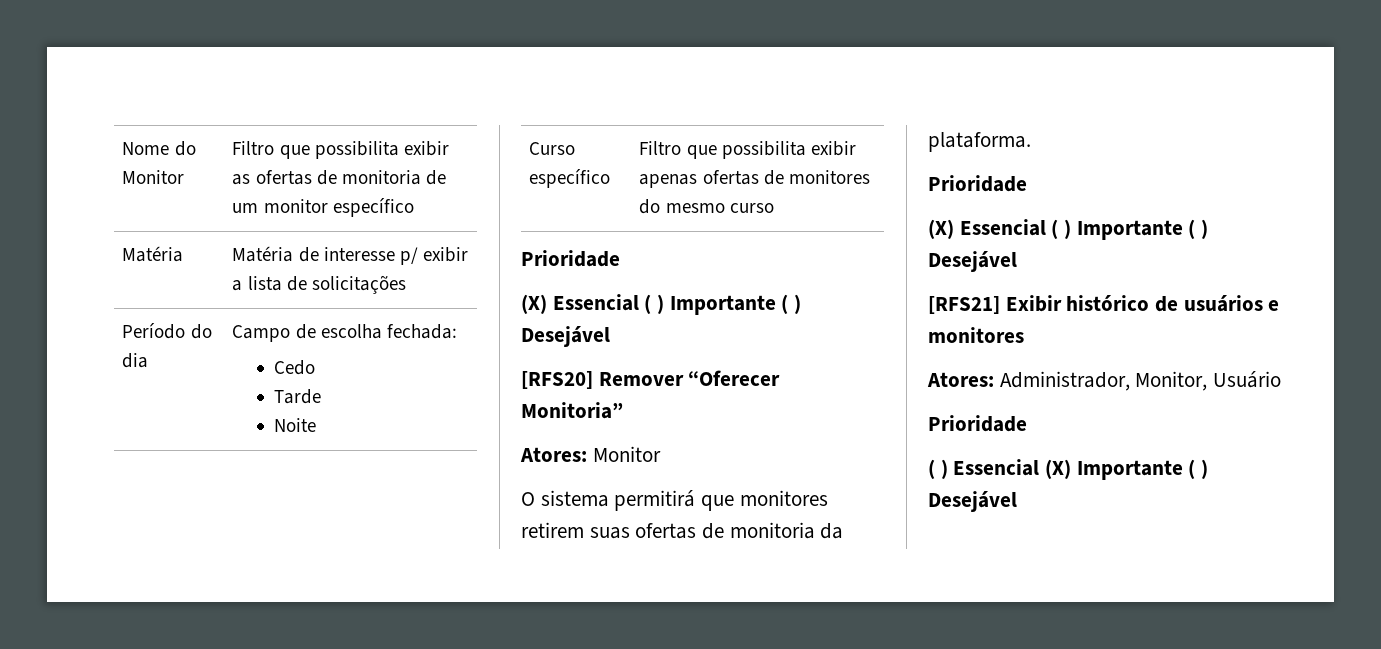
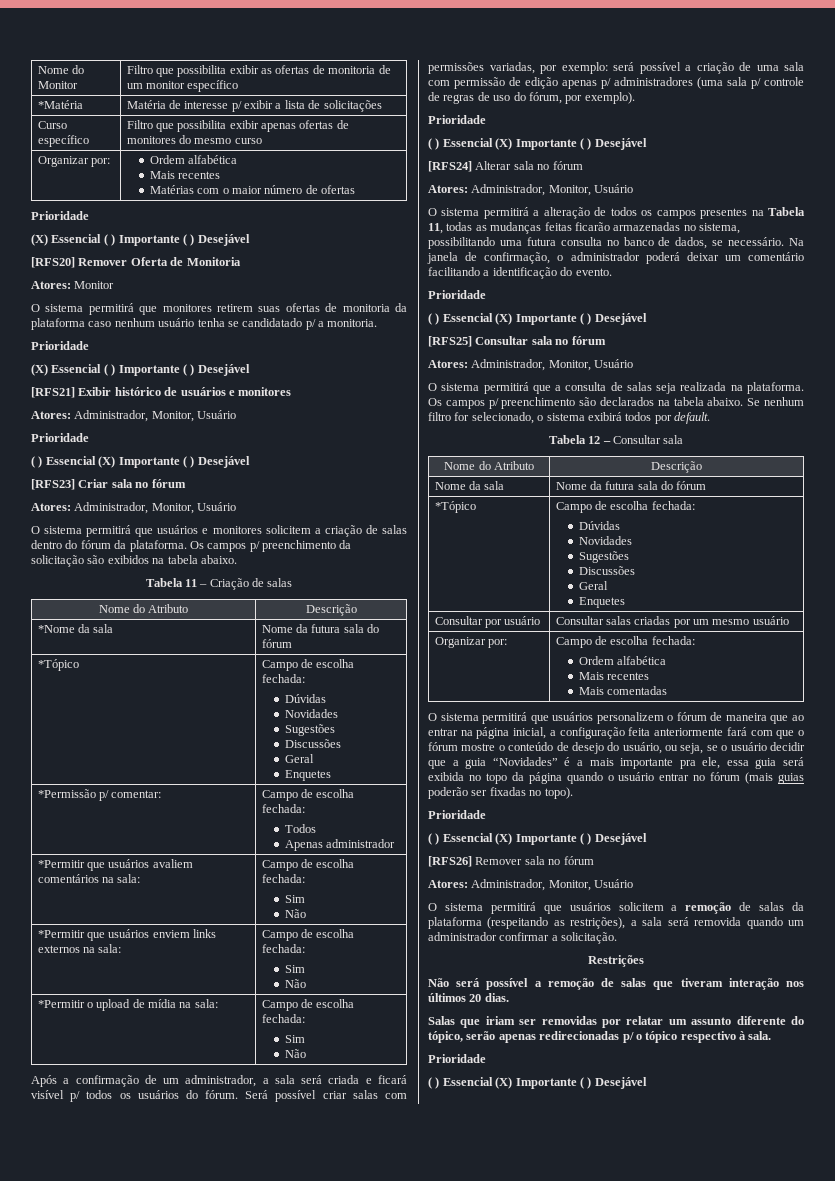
[122,246,184,262] Matéria -> [37,100,83,109] *Matéria
[122,323,212,339] [122,353,149,368] [232,324,457,342] [273,360,315,375] [273,389,321,404] [273,418,316,432] // Período do dia | Campo de escolha fechada: // Cedo // Tarde // Noite -> (382, 106) none
(774, 208) none -> [37,156,110,167] [149,155,238,164] [149,171,221,179] [149,185,356,194] // Organizar por: | Ordem alfabética // Mais recentes // Matérias com o maior número de ofertas
[688,370,781,386] [521,402,623,419] “Oferecer Monitoria” -> [130,257,241,266] Oferta de Monitoria
[928,132,1031,152] plataforma. -> [31,318,378,330] plataforma caso nenhum usuário tenha se candidatado p/ a monitoria.
(1017, 501) none -> [31,479,186,490] [31,502,237,514] [31,525,407,537] [31,540,352,552] [31,555,237,567] [145,578,293,590] [98,604,189,613] [305,604,357,616] [37,624,114,633] [261,624,380,633] [261,639,292,648] [37,659,79,671] [261,659,355,671] [261,674,305,683] [284,694,326,703] [284,709,338,718] [284,724,335,736] [284,739,341,748] [284,754,314,763] [284,770,331,781] [37,789,162,801] [261,789,355,801] [261,804,305,813] [284,824,316,833] [284,839,396,851] [37,859,193,871] [37,874,141,883] [261,859,355,871] [261,874,305,883] [284,895,305,903] [284,909,306,918] [37,929,217,941] [37,944,122,953] [261,929,355,941] [261,944,305,953] [284,965,305,973] [284,979,306,988] [37,999,218,1011] [261,999,355,1011] [261,1014,305,1023] [284,1035,305,1043] [284,1049,306,1058] [31,1075,407,1087] [31,1090,408,1102] [428,62,804,74] [428,77,804,89] [428,92,635,104] [428,115,486,124] [428,138,647,150] [428,161,583,172] [428,184,634,196] [428,207,805,219] [428,222,740,234] [428,237,804,249] [427,252,804,264] [428,267,612,279] [428,290,486,299] [428,313,647,325] [428,336,606,347] [428,359,634,371] [428,382,804,394] [428,397,804,409] [428,412,710,424] [548,435,684,444] [444,461,534,470] [651,461,702,473] [434,481,505,490] [555,481,707,490] [434,501,476,513] [555,501,695,513] [578,521,620,530] [578,536,632,545] [578,551,629,563] [578,566,635,575] [578,581,608,590] [578,597,625,608] [434,616,541,628] [555,616,789,628] [434,637,507,648] [555,636,695,648] [578,656,667,665] [578,672,650,680] [578,686,668,695] [428,712,804,724] [428,727,805,739] [428,742,805,754] [428,757,804,769] [428,772,804,784] [428,787,573,799] [428,810,486,819] [428,833,647,845] [428,856,594,867] [428,879,634,891] [428,902,804,914] [428,917,805,929] [428,932,618,944] [588,955,644,967] [428,978,804,990] [428,993,509,1002] [428,1016,804,1028] [428,1031,772,1043] [428,1054,486,1063] [428,1077,647,1089] // [RFS23] Criar sala no fórum // Atores: Administrador, Monitor, Usuário // O sistema permitirá que usuários e monitores solicitem a criação de salas dentro do fórum da plataforma. Os campos p/ preenchimento da solicitação são exibidos na tabela abaixo. // Tabela 11 – Criação de salas // Nome do Atributo | Descrição // *Nome da sala | Nome da futura sala do fórum // *Tópico | Campo de escolha fechada: // Dúvidas // Novidades // Sugestões // Discussões // Geral // Enquetes // *Permissão p/ comentar: | Campo de escolha fechada: // Todos // Apenas administrador // *Permitir que usuários avaliem comentários na sala: | Campo de escolha fechada: // Sim // Não // *Permitir que usuários enviem links externos na sala: | Campo de escolha fechada: // Sim // Não // *Permitir o upload de mídia na sala: | Campo de escolha fechada: // Sim // Não // Após a confirmação de um administrador, a sala será criada e ficará visível p/ todos os usuários do fórum. Será possível criar salas com permissões variadas, por exemplo: será possível a criação de uma sala com permissão de edição apenas p/ administradores (uma sala p/ controle de regras de uso do fórum, por exemplo). // Prioridade // ( ) Essencial (X) Importante ( ) Desejável // [RFS24] Alterar sala no fórum // Atores: Administrador, Monitor, Usuário // O sistema permitirá a alteração de todos os campos presentes na Tabela 11, todas as mudanças feitas ficarão armazenadas no sistema, possibilitando uma futura consulta no banco de dados, se necessário. Na janela de confirmação, o administrador poderá deixar um comentário facilitando a identificação do evento. // Prioridade // ( ) Essencial (X) Importante ( ) Desejável // [RFS25] Consultar sala no fórum // Atores: Administrador, Monitor, Usuário // O sistema permitirá que a consulta de salas seja realizada na plataforma. Os campos p/ preenchimento são declarados na tabela abaixo. Se nenhum filtro for selecionado, o sistema exibirá todos por default. // Tabela 12 – Consultar sala // Nome do Atributo | Descrição // Nome da sala | Nome da futura sala do fórum // *Tópico | Campo de escolha fechada: // Dúvidas // Novidades // Sugestões // Discussões // Geral // Enquetes // Consultar por usuário | Consultar salas criadas por um mesmo usuário // Organizar por: | Campo de escolha fechada: // Ordem alfabética // Mais recentes // Mais comentadas // O sistema permitirá que usuários personalizem o fórum de maneira que ao entrar na página inicial, a configuração feita anteriormente fará com que o fórum mostre o conteúdo de desejo do usuário, ou seja, se o usuário decidir que a guia “Novidades” é a mais importante pra ele, essa guia será exibida no topo da página quando o usuário entrar no fórum (mais guias poderão ser fixadas no topo). // Prioridade // ( ) Essencial (X) Importante ( ) Desejável // [RFS26] Remover sala no fórum // Atores: Administrador, Monitor, Usuário // O sistema permitirá que usuários solicitem a remoção de salas da plataforma (respeitando as restrições), a sala será removida quando um administrador confirmar a solicitação. // Restrições // Não será possível a remoção de salas que tiveram interação nos últimos 20 dias. // Salas que iriam ser removidas por relatar um assunto diferente do tópico, serão apenas redirecionadas p/ o tópico respectivo à sala. // Prioridade // ( ) Essencial (X) Importante ( ) Desejável

